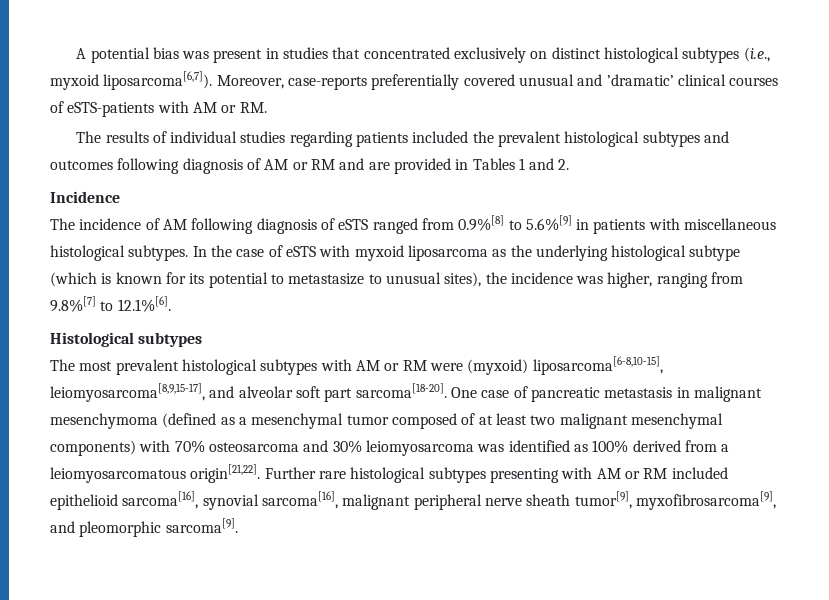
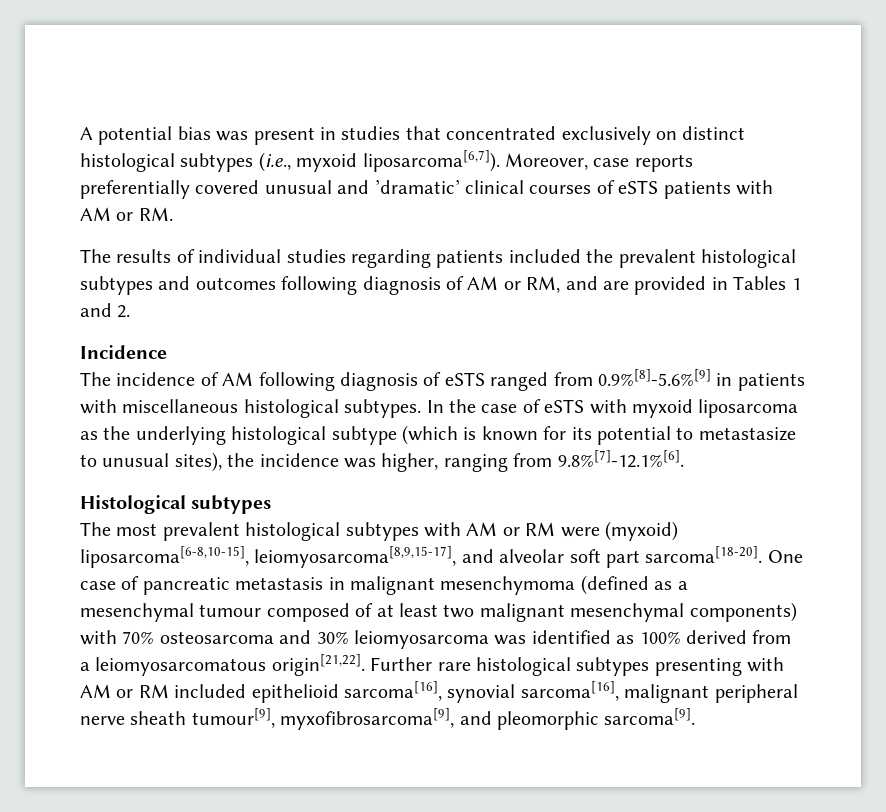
[287,76,367,90] case-reports -> [593,154,693,172] case reports
[67,102,155,117] eSTS-patients -> [618,180,731,199] eSTS patients
[310,159,335,170] RM -> [526,276,561,293] RM,
[458,215,572,231] 0.9%[8] to 5.6%[9] -> [597,369,711,386] 0.9%[8]-5.6%[9]
[50,296,171,312] 9.8%[7] to 12.1%[6]. -> [557,450,684,468] 9.8%[7]-12.1%[6].
[346,415,389,425] tumor -> [199,604,262,617] tumour
[574,491,632,509] tumor[9], -> [191,708,275,728] tumour[9],

